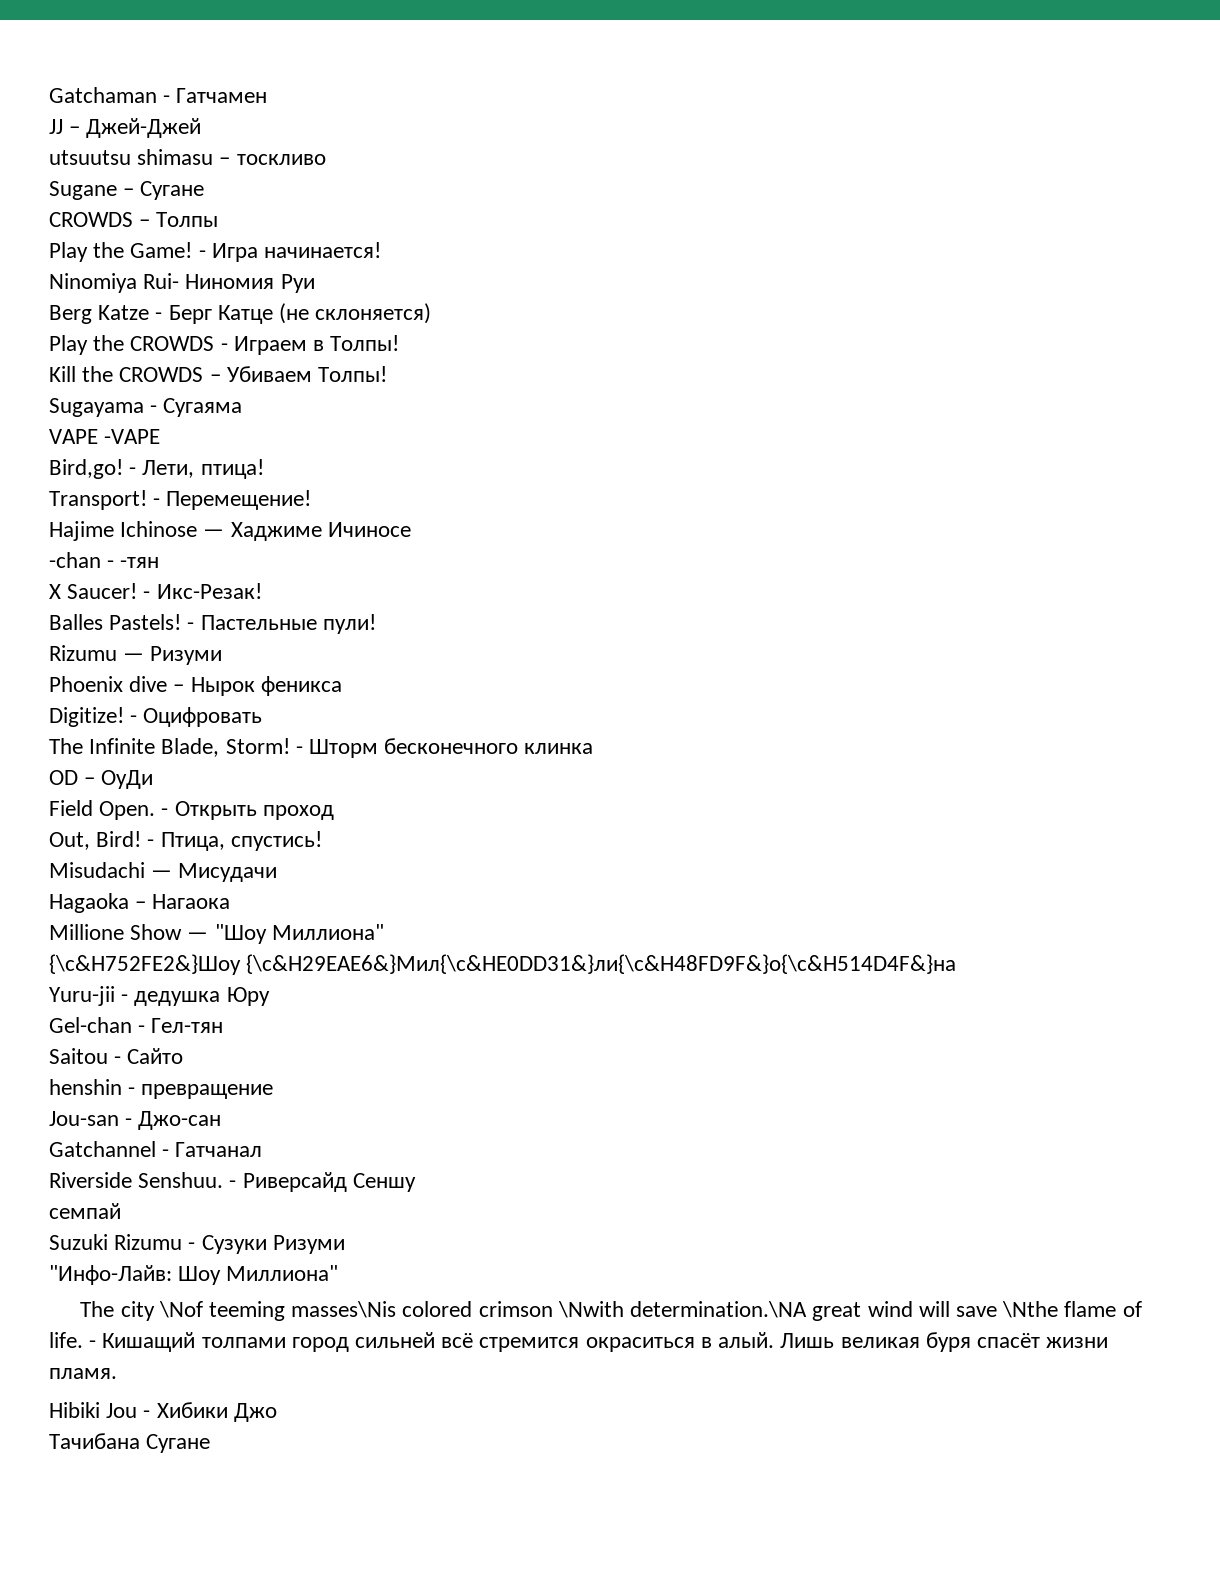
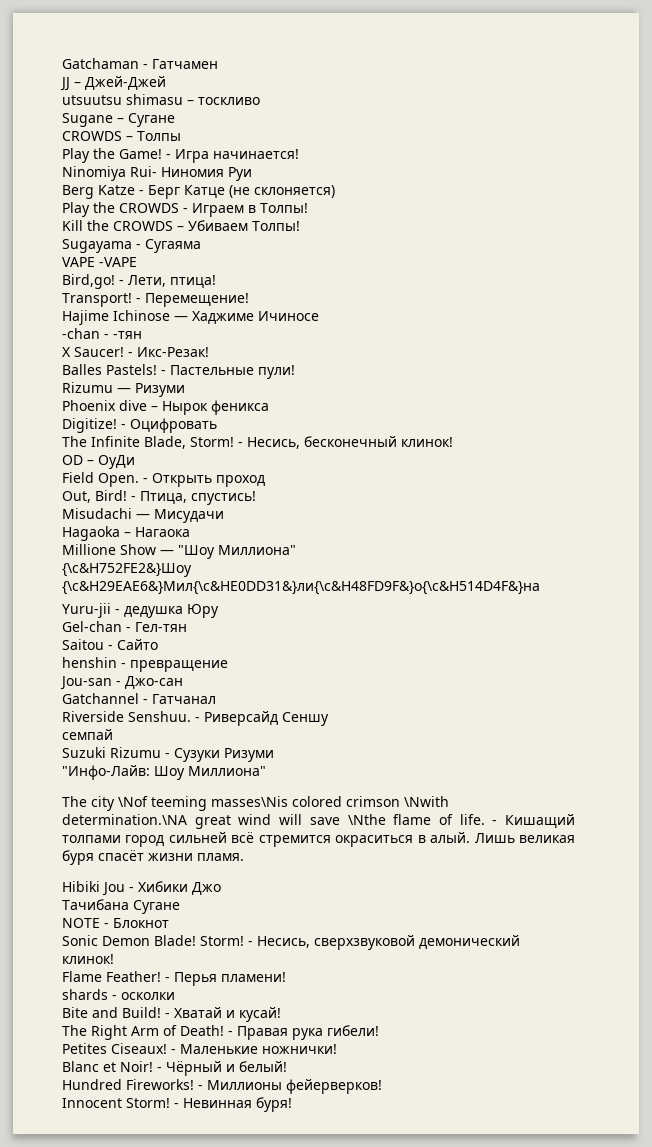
[309,738,594,758] Шторм бесконечного клинка -> [247,436,453,449] Несись, бесконечный клинок!
(211, 1443) none -> [62,918,169,928] [62,935,520,950] [62,954,114,964] [62,971,286,986] [62,989,175,1000] [62,1007,281,1022] [62,1025,379,1040] [62,1043,337,1054] [62,1061,287,1076] [62,1079,382,1094] [62,1097,292,1112] // NOTE - Блокнот // Sonic Demon Blade! Storm! - Несись, сверхзвуковой демонический клинок! // Flame Feather! - Перья пламени! // shards - осколки // Bite and Build! - Хватай и кусай! // The Right Arm of Death! - Правая рука гибели! // Petites Ciseaux! - Маленькие ножнички! // Blanc et Noir! - Чёрный и белый! // Hundred Fireworks! - Миллионы фейерверков! // Innocent Storm! - Невинная буря!

